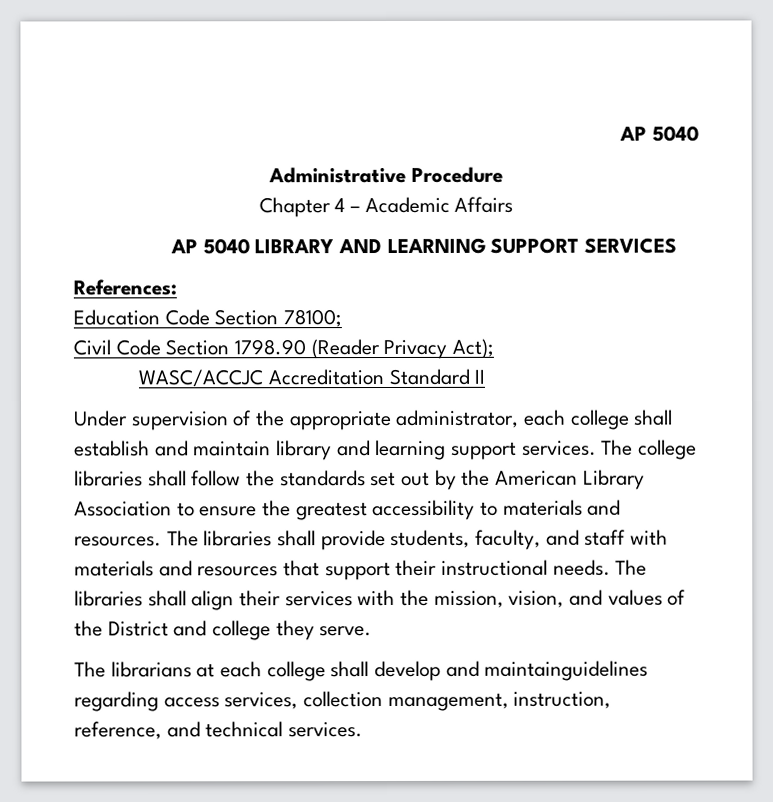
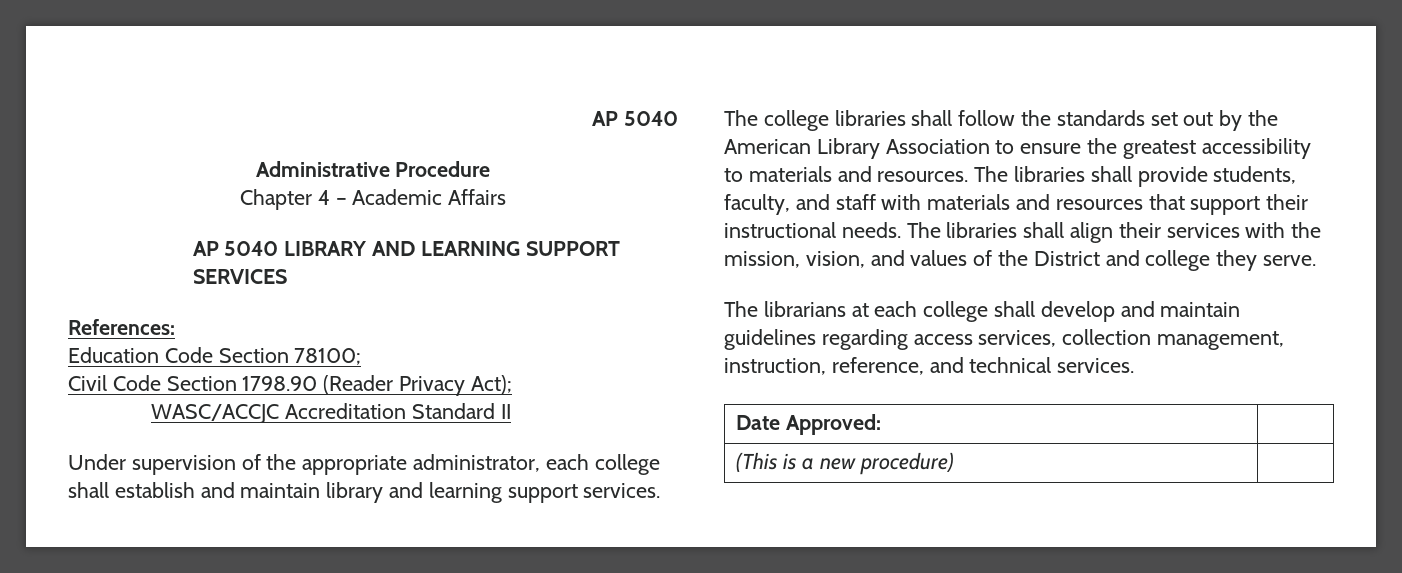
[484,660,649,681] maintainguidelines -> [1160,302,1241,317] [724,329,816,350] maintain guidelines
(364, 730) none -> [736,414,882,435] [736,452,954,475] // Date Approved: | // (This is a new procedure) |

